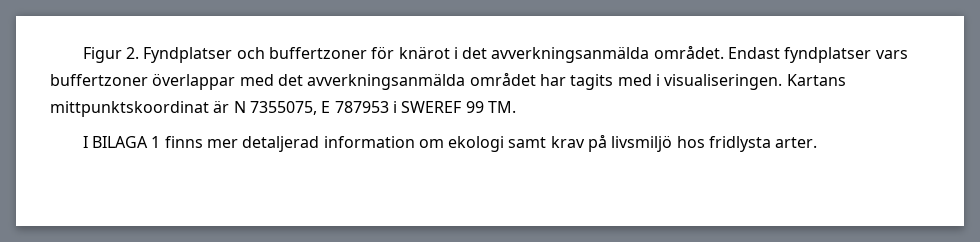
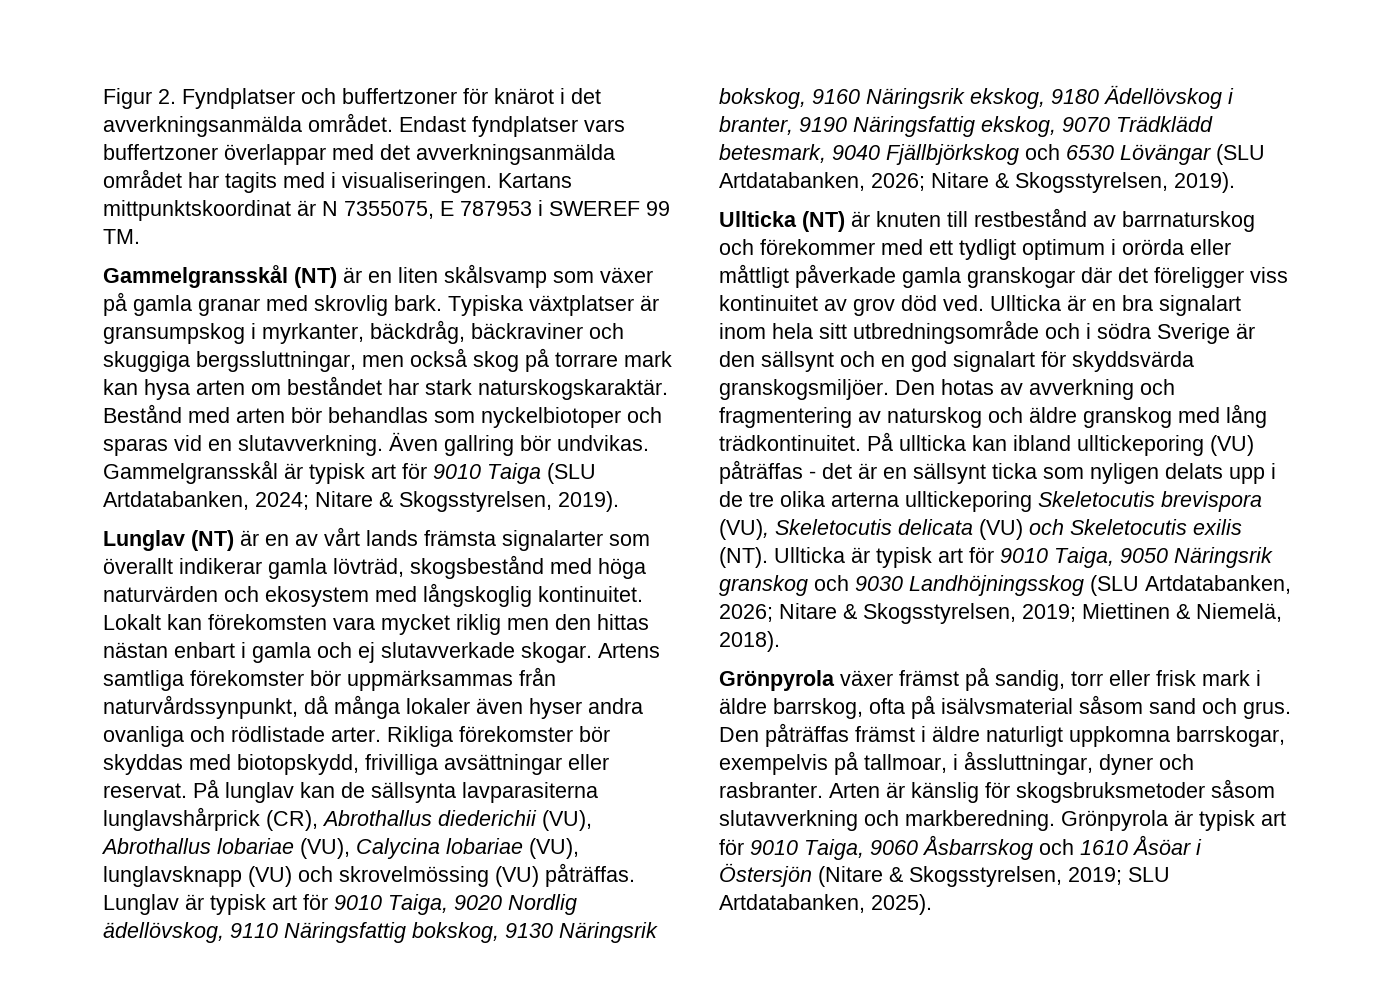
[82,134,818,152] I BILAGA 1 finns mer detaljerad information om ekologi samt krav på livsmiljö hos fridlysta arter. -> [103,264,653,288] [103,292,659,316] [103,320,624,344] [103,348,672,372] [103,376,668,400] [103,404,662,428] [103,432,649,456] [103,460,596,484] [103,491,619,512] [103,527,650,551] [103,555,646,579] [103,583,643,607] [103,614,649,635] [103,642,660,663] [103,667,556,691] [103,695,643,719] [103,726,610,747] [103,754,609,775] [103,779,598,803] [103,807,592,831] [101,838,579,859] [103,863,635,887] [103,894,577,915] [103,922,658,943] [719,85,1234,109] [719,116,1213,137] [719,144,1265,165] [719,172,1235,193] [719,208,1255,232] [719,239,1231,260] [719,264,1288,288] [719,295,1241,316] [719,320,1255,344] [719,351,1194,372] [719,379,1175,400] [719,404,1267,428] [719,432,1254,456] [719,460,1276,484] [719,491,1262,512] [719,519,1242,540] [719,547,1273,568] [719,575,1291,596] [719,603,1282,624] [719,631,780,652] [719,667,1261,691] [719,695,1291,719] [719,723,1285,747] [719,751,1194,775] [719,779,1275,803] [719,810,1286,831] [719,835,1202,860] [719,863,1170,887] [719,894,932,915] Gammelgransskål (NT) är en liten skålsvamp som växer på gamla granar med skrovlig bark. Typiska växtplatser är gransumpskog i myrkanter, bäckdråg, bäckraviner och skuggiga bergssluttningar, men också skog på torrare mark kan hysa arten om beståndet har stark naturskogskaraktär. Bestånd med arten bör behandlas som nyckelbiotoper och sparas vid en slutavverkning. Även gallring bör undvikas. Gammelgransskål är typisk art för 9010 Taiga (SLU Artdatabanken, 2024; Nitare & Skogsstyrelsen, 2019). // Lunglav (NT) är en av vårt lands främsta signalarter som överallt indikerar gamla lövträd, skogsbestånd med höga naturvärden och ekosystem med långskoglig kontinuitet. Lokalt kan förekomsten vara mycket riklig men den hittas nästan enbart i gamla och ej slutavverkade skogar. Artens samtliga förekomster bör uppmärksammas från naturvårdssynpunkt, då många lokaler även hyser andra ovanliga och rödlistade arter. Rikliga förekomster bör skyddas med biotopskydd, frivilliga avsättningar eller reservat. På lunglav kan de sällsynta lavparasiterna lunglavshårprick (CR), Abrothallus diederichii (VU), Abrothallus lobariae (VU), Calycina lobariae (VU), lunglavsknapp (VU) och skrovelmössing (VU) påträffas. Lunglav är typisk art för 9010 Taiga, 9020 Nordlig ädellövskog, 9110 Näringsfattig bokskog, 9130 Näringsrik bokskog, 9160 Näringsrik ekskog, 9180 Ädellövskog i branter, 9190 Näringsfattig ekskog, 9070 Trädklädd betesmark, 9040 Fjällbjörkskog och 6530 Lövängar (SLU Artdatabanken, 2026; Nitare & Skogsstyrelsen, 2019). // Ullticka (NT) är knuten till restbestånd av barrnaturskog och förekommer med ett tydligt optimum i orörda eller måttligt påverkade gamla granskogar där det föreligger viss kontinuitet av grov död ved. Ullticka är en bra signalart inom hela sitt utbredningsområde och i södra Sverige är den sällsynt och en god signalart för skyddsvärda granskogsmiljöer. Den hotas av avverkning och fragmentering av naturskog och äldre granskog med lång trädkontinuitet. På ullticka kan ibland ulltickeporing (VU) påträffas - det är en sällsynt ticka som nyligen delats upp i de tre olika arterna ulltickeporing Skeletocutis brevispora (VU), Skeletocutis delicata (VU) och Skeletocutis exilis (NT). Ullticka är typisk art för 9010 Taiga, 9050 Näringsrik granskog och 9030 Landhöjningsskog (SLU Artdatabanken, 2026; Nitare & Skogsstyrelsen, 2019; Miettinen & Niemelä, 2018). // Grönpyrola växer främst på sandig, torr eller frisk mark i äldre barrskog, ofta på isälvsmaterial såsom sand och grus. Den påträffas främst i äldre naturligt uppkomna barrskogar, exempelvis på tallmoar, i åssluttningar, dyner och rasbranter. Arten är känslig för skogsbruksmetoder såsom slutavverkning och markberedning. Grönpyrola är typisk art för 9010 Taiga, 9060 Åsbarrskog och 1610 Åsöar i Östersjön (Nitare & Skogsstyrelsen, 2019; SLU Artdatabanken, 2025).

